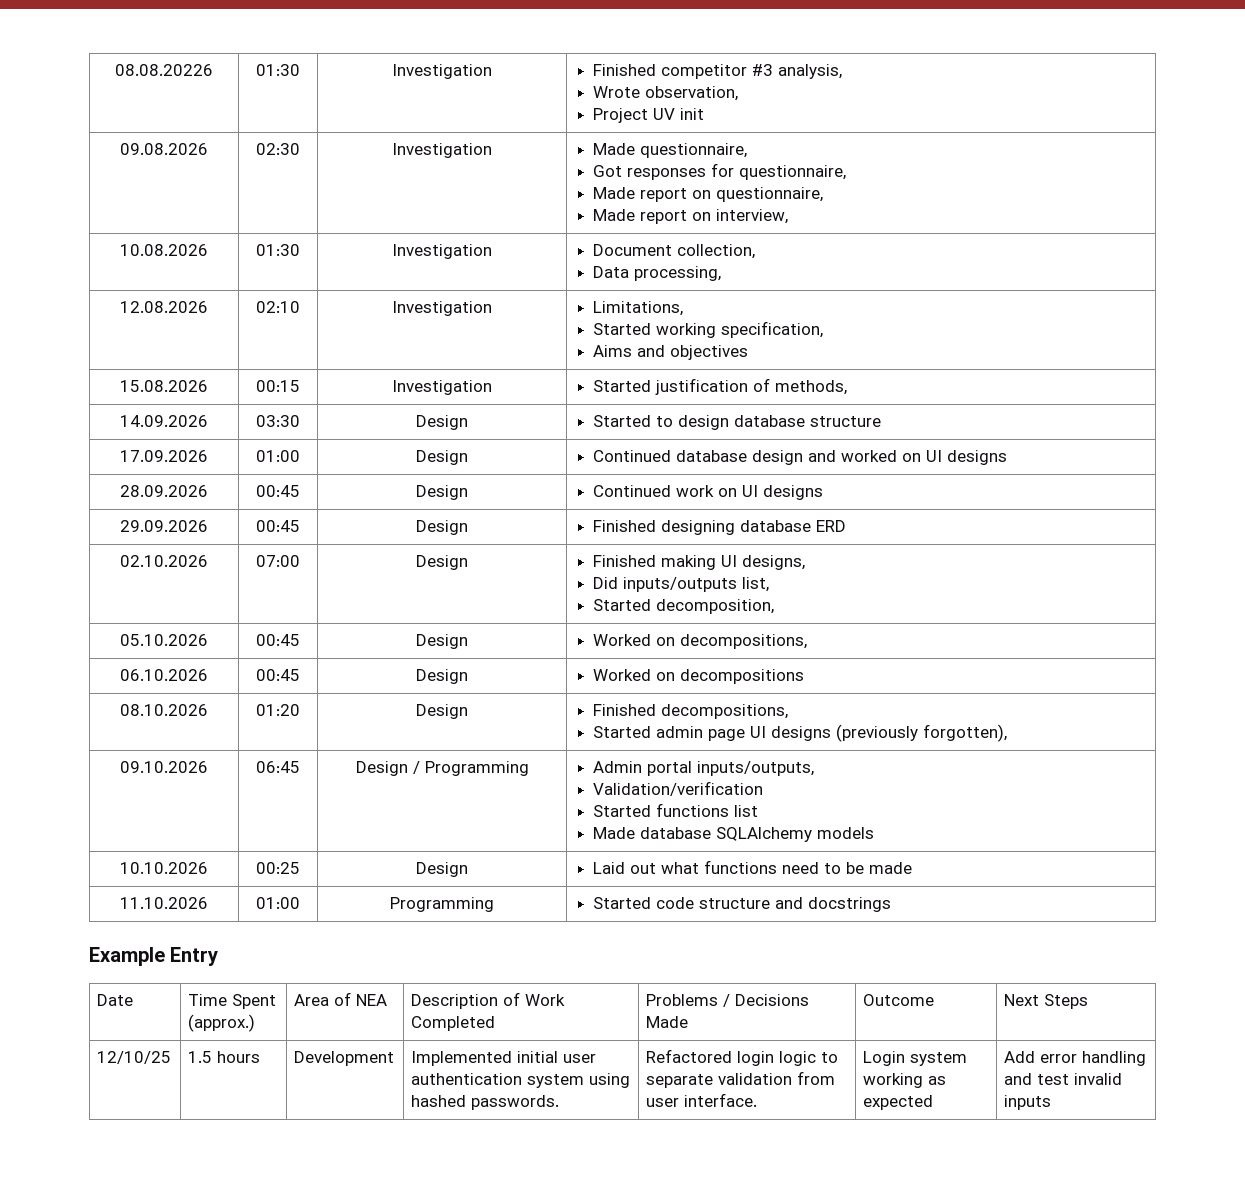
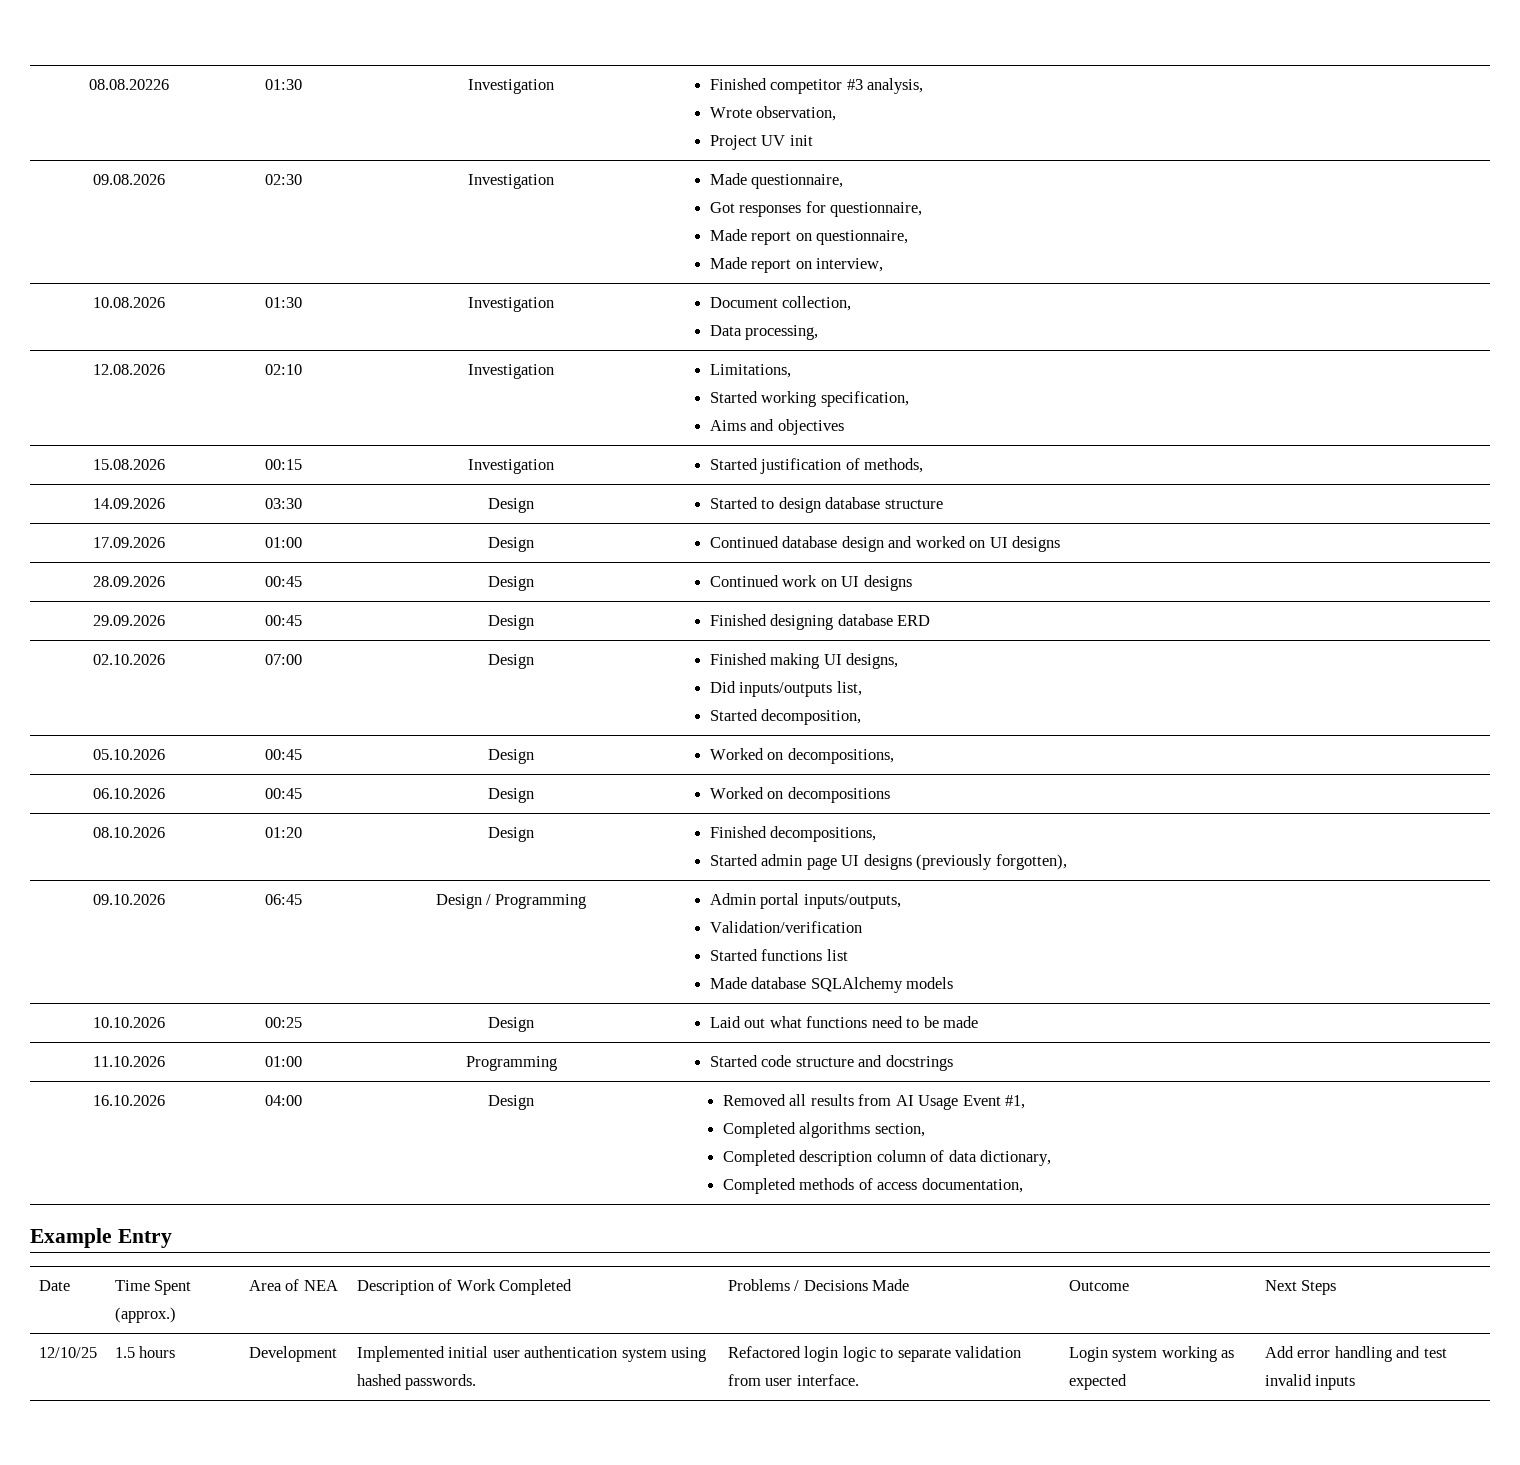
(892, 904) none -> [93,1095,165,1106] [264,1095,302,1106] [488,1095,534,1110] [722,1094,1026,1110] [722,1122,925,1138] [722,1150,1052,1166] [722,1178,1023,1194] // 16.10.2026 | 04:00 | Design | Removed all results from AI Usage Event #1, // Completed algorithms section, // Completed description column of data dictionary, // Completed methods of access documentation,

